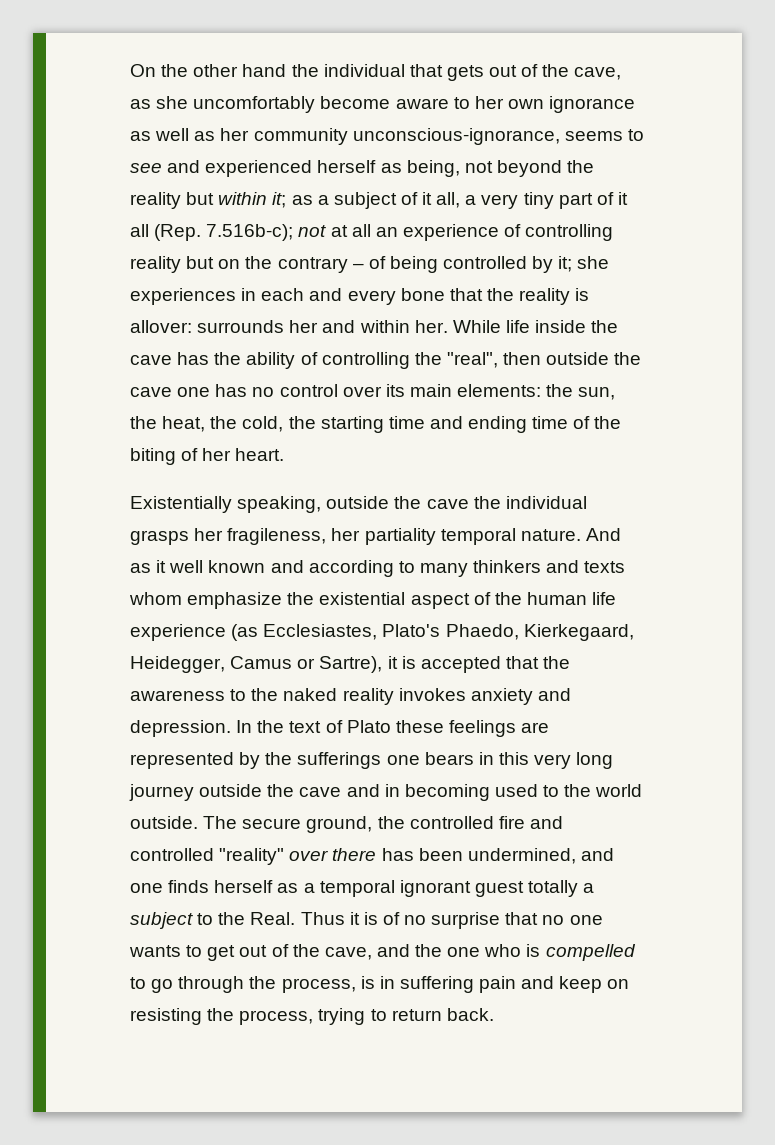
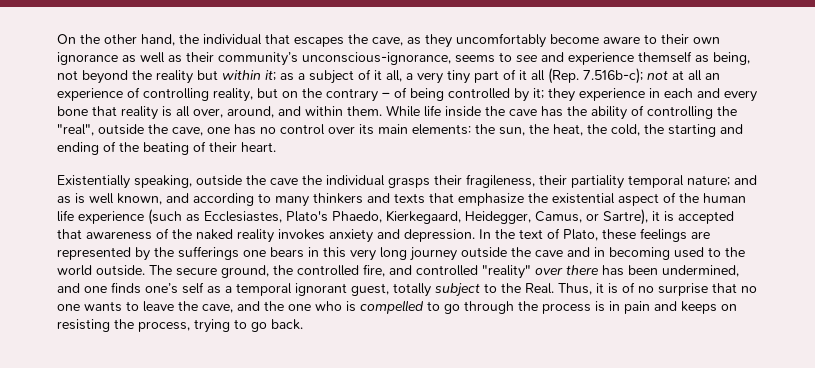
[242,64,287,77] hand -> [141,34,175,46] hand,
[446,64,539,81] gets out of -> [294,37,344,47] escapes
[156,96,189,109] she -> [425,34,452,48] they
[474,96,504,109] her -> [661,34,689,44] their
[220,128,348,145] her community -> [186,52,298,66] their community’s
[205,160,377,177] experienced herself -> [568,51,692,65] experience themself
[130,256,181,273] reality -> [213,88,253,102] reality,
[577,256,610,269] [130,288,236,305] she experiences -> [548,88,645,102] they experience
[486,288,514,301] the -> (117, 111) none
[130,320,319,333] allover: surrounds her -> [176,106,274,118] all over, around,
[414,320,448,333] her. -> [347,106,382,116] them.
[503,352,642,365] [130,387,172,397] then outside the cave -> [98,124,203,136] outside the cave,
[388,416,425,429] time -> (716, 130) none
[532,416,622,429] [130,448,232,465] time of the biting of her -> [103,141,237,155] of the beating of their
[194,528,621,545] [130,560,266,573] her fragileness, her partiality temporal nature. And as it well known -> [434,174,757,189] [57,193,162,205] their fragileness, their partiality temporal nature; and as is well known,
[129,592,182,605] whom -> [429,193,454,203] that
[231,624,259,641] (as -> [148,209,200,225] (such as
[230,656,293,669] Camus -> [535,211,582,223] Camus,
[543,656,571,669] [130,689,247,701] the awareness to -> [86,228,169,240] awareness of
[346,720,391,733] Plato -> [563,229,598,241] Plato,
[498,816,525,829] fire -> [363,264,385,277] fire,
[214,880,274,893] herself -> [145,282,204,294] one’s self
[474,880,595,897] guest totally a -> [351,283,431,297] guest, totally
[300,912,345,925] Thus -> [558,283,592,295] Thus,
[207,944,289,961] get out of -> [143,301,174,312] leave
[281,978,356,993] process, -> [542,303,591,314] process
[399,976,474,993] suffering -> (620, 306) none
[559,976,603,993] keep -> [681,301,717,314] keeps
[391,1009,442,1021] return -> [251,322,267,332] go

